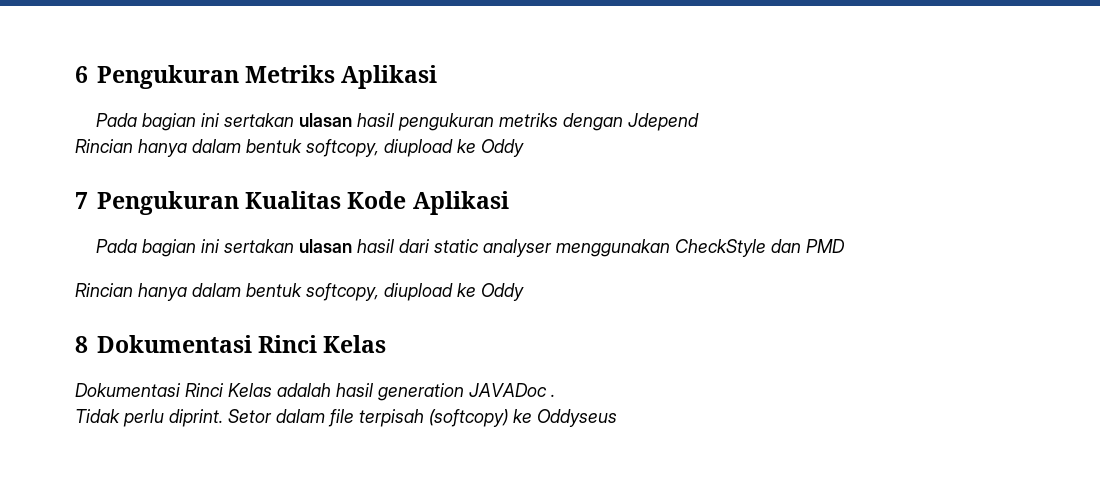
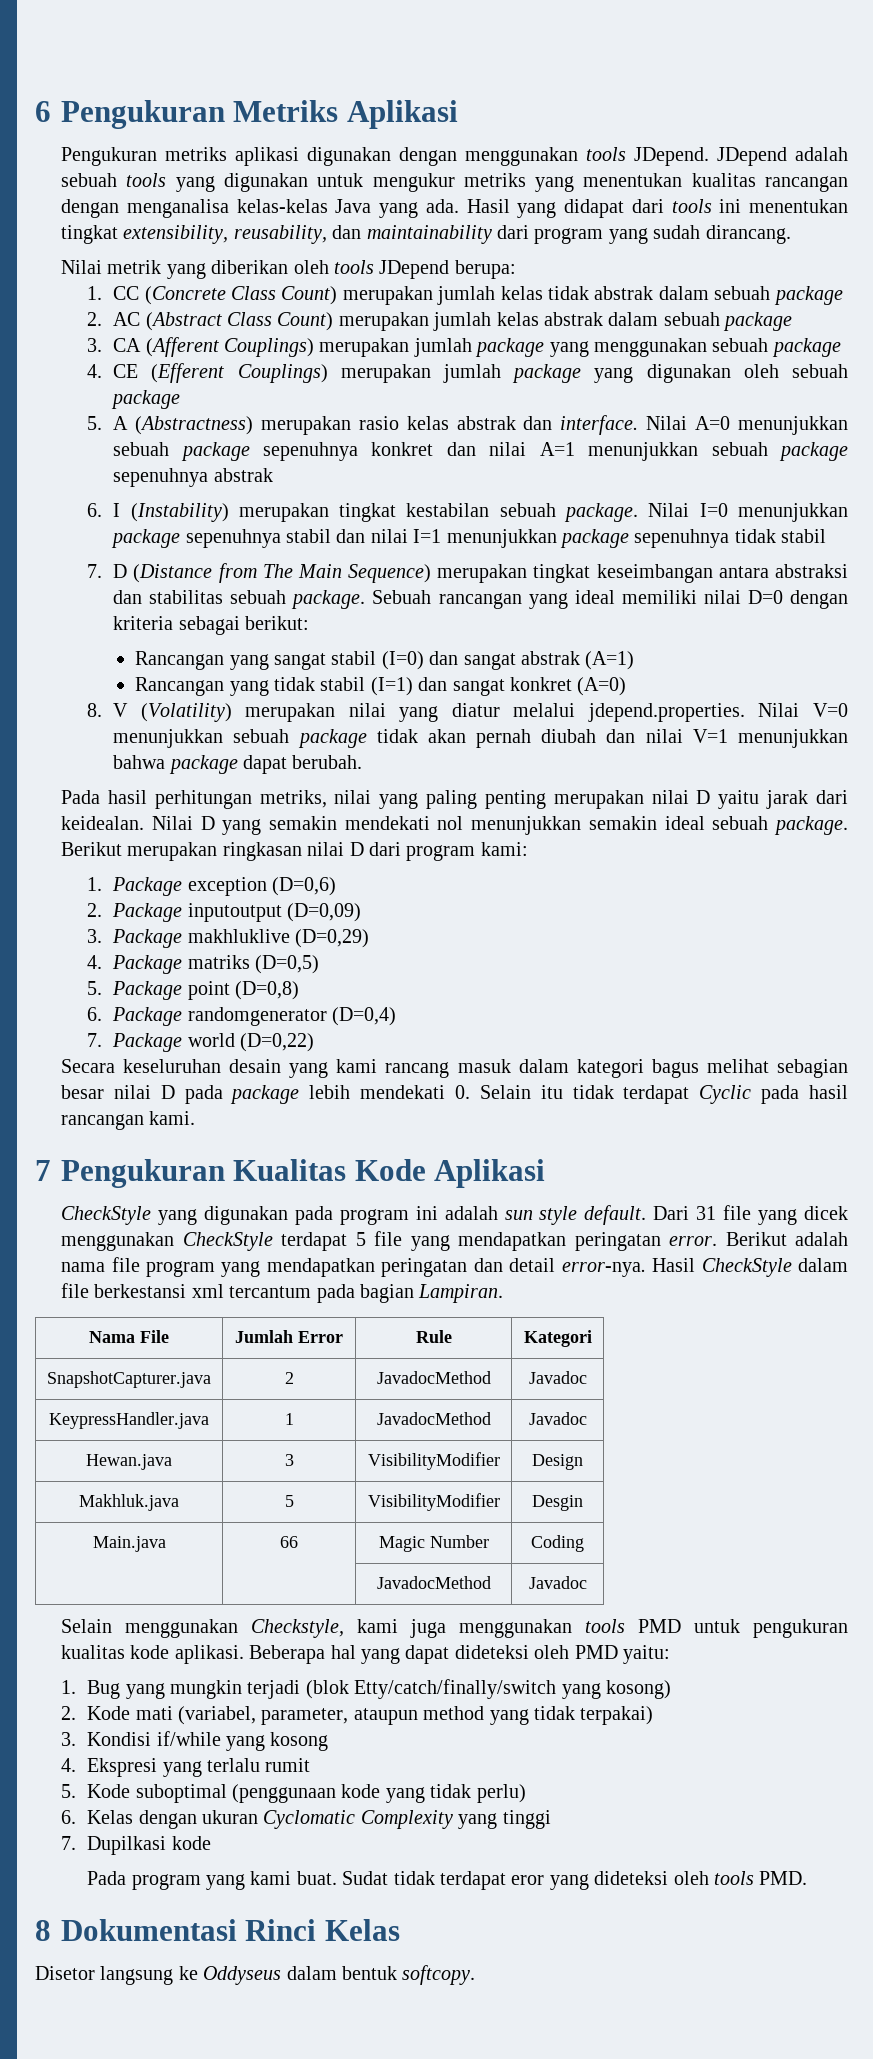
[96,113,700,131] [75,139,524,157] Pada bagian ini sertakan ulasan hasil pengukuran metriks dengan Jdepend // Rincian hanya dalam bentuk softcopy, diupload ke Oddy -> [61,147,848,166] [61,173,849,192] [61,199,848,218] [61,225,791,244] [61,260,516,279] [87,286,843,305] [87,312,793,331] [87,337,841,357] [87,363,849,383] [111,390,181,409] [87,415,849,435] [113,442,848,461] [113,468,273,487] [87,503,848,522] [111,529,827,548] [87,563,848,583] [113,590,849,609] [113,616,309,635] [135,651,635,670] [135,677,627,696] [87,703,848,722] [113,729,848,748] [113,755,363,774] [61,790,848,809] [61,816,848,835] [61,842,528,861] [87,877,336,896] [87,903,361,922] [87,929,369,948] [87,955,319,974] [87,981,299,1000] [87,1007,396,1026] [87,1033,314,1052] [61,1059,848,1078] [61,1085,849,1104] [61,1111,196,1130] Pengukuran metriks aplikasi digunakan dengan menggunakan tools JDepend. JDepend adalah sebuah tools yang digunakan untuk mengukur metriks yang menentukan kualitas rancangan dengan menganalisa kelas-kelas Java yang ada. Hasil yang didapat dari tools ini menentukan tingkat extensibility, reusability, dan maintainability dari program yang sudah dirancang. // Nilai metrik yang diberikan oleh tools JDepend berupa: // 1. CC (Concrete Class Count) merupakan jumlah kelas tidak abstrak dalam sebuah package // 2. AC (Abstract Class Count) merupakan jumlah kelas abstrak dalam sebuah package // 3. CA (Afferent Couplings) merupakan jumlah package yang menggunakan sebuah package // 4. CE (Efferent Couplings) merupakan jumlah package yang digunakan oleh sebuah package // 5. A (Abstractness) merupakan rasio kelas abstrak dan interface. Nilai A=0 menunjukkan sebuah package sepenuhnya konkret dan nilai A=1 menunjukkan sebuah package sepenuhnya abstrak // 6. I (Instability) merupakan tingkat kestabilan sebuah package. Nilai I=0 menunjukkan package sepenuhnya stabil dan nilai I=1 menunjukkan package sepenuhnya tidak stabil // 7. D (Distance from The Main Sequence) merupakan tingkat keseimbangan antara abstraksi dan stabilitas sebuah package. Sebuah rancangan yang ideal memiliki nilai D=0 dengan kriteria sebagai berikut: // Rancangan yang sangat stabil (I=0) dan sangat abstrak (A=1) // Rancangan yang tidak stabil (I=1) dan sangat konkret (A=0) // 8. V (Volatility) merupakan nilai yang diatur melalui jdepend.properties. Nilai V=0 menunjukkan sebuah package tidak akan pernah diubah dan nilai V=1 menunjukkan bahwa package dapat berubah. // Pada hasil perhitungan metriks, nilai yang paling penting merupakan nilai D yaitu jarak dari keidealan. Nilai D yang semakin mendekati nol menunjukkan semakin ideal sebuah package. Berikut merupakan ringkasan nilai D dari program kami: // 1. Package exception (D=0,6) // 2. Package inputoutput (D=0,09) // 3. Package makhluklive (D=0,29) // 4. Package matriks (D=0,5) // 5. Package point (D=0,8) // 6. Package randomgenerator (D=0,4) // 7. Package world (D=0,22) // Secara keseluruhan desain yang kami rancang masuk dalam kategori bagus melihat sebagian besar nilai D pada package lebih mendekati 0. Selain itu tidak terdapat Cyclic pada hasil rancangan kami.
[96,239,846,257] [75,283,524,301] [75,335,387,353] [75,383,555,401] [75,409,617,427] Pada bagian ini sertakan ulasan hasil dari static analyser menggunakan CheckStyle dan PMD // Rincian hanya dalam bentuk softcopy, diupload ke Oddy // 8 Dokumentasi Rinci Kelas // Dokumentasi Rinci Kelas adalah hasil generation JAVADoc . // Tidak perlu diprint. Setor dalam file terpisah (softcopy) ke Oddyseus -> [61,1205,849,1225] [61,1231,848,1251] [61,1257,848,1277] [61,1283,504,1303] [89,1330,169,1343] [235,1330,343,1343] [415,1330,452,1343] [523,1330,592,1347] [47,1371,211,1388] [284,1372,294,1384] [376,1371,491,1384] [528,1371,587,1384] [49,1412,209,1429] [284,1413,294,1425] [376,1412,491,1425] [528,1412,587,1425] [86,1454,172,1470] [284,1454,294,1466] [367,1452,500,1470] [532,1454,583,1470] [79,1494,179,1511] [284,1495,294,1507] [367,1493,500,1511] [532,1495,583,1511] [92,1536,166,1552] [280,1536,298,1548] [378,1535,489,1552] [531,1535,584,1552] [376,1576,491,1589] [528,1576,587,1589] [61,1619,848,1638] [61,1645,671,1664] [61,1679,671,1699] [61,1706,654,1725] [61,1731,329,1751] [61,1758,311,1777] [61,1784,526,1803] [61,1810,551,1829] [61,1836,211,1855] [87,1871,808,1890] [35,1919,400,1941] [35,1965,476,1985] CheckStyle yang digunakan pada program ini adalah sun style default. Dari 31 file yang dicek menggunakan CheckStyle terdapat 5 file yang mendapatkan peringatan error. Berikut adalah nama file program yang mendapatkan peringatan dan detail error-nya. Hasil CheckStyle dalam file berkestansi xml tercantum pada bagian Lampiran. // Nama File | Jumlah Error | Rule | Kategori // SnapshotCapturer.java | 2 | JavadocMethod | Javadoc // KeypressHandler.java | 1 | JavadocMethod | Javadoc // Hewan.java | 3 | VisibilityModifier | Design // Makhluk.java | 5 | VisibilityModifier | Desgin // Main.java | 66 | Magic Number | Coding // | | JavadocMethod | Javadoc // Selain menggunakan Checkstyle, kami juga menggunakan tools PMD untuk pengukuran kualitas kode aplikasi. Beberapa hal yang dapat dideteksi oleh PMD yaitu: // 1. Bug yang mungkin terjadi (blok Etty/catch/finally/switch yang kosong) // 2. Kode mati (variabel, parameter, ataupun method yang tidak terpakai) // 3. Kondisi if/while yang kosong // 4. Ekspresi yang terlalu rumit // 5. Kode suboptimal (penggunaan kode yang tidak perlu) // 6. Kelas dengan ukuran Cyclomatic Complexity yang tinggi // 7. Dupilkasi kode // Pada program yang kami buat. Sudat tidak terdapat eror yang dideteksi oleh tools PMD. // 8 Dokumentasi Rinci Kelas // Disetor langsung ke Oddyseus dalam bentuk softcopy.

